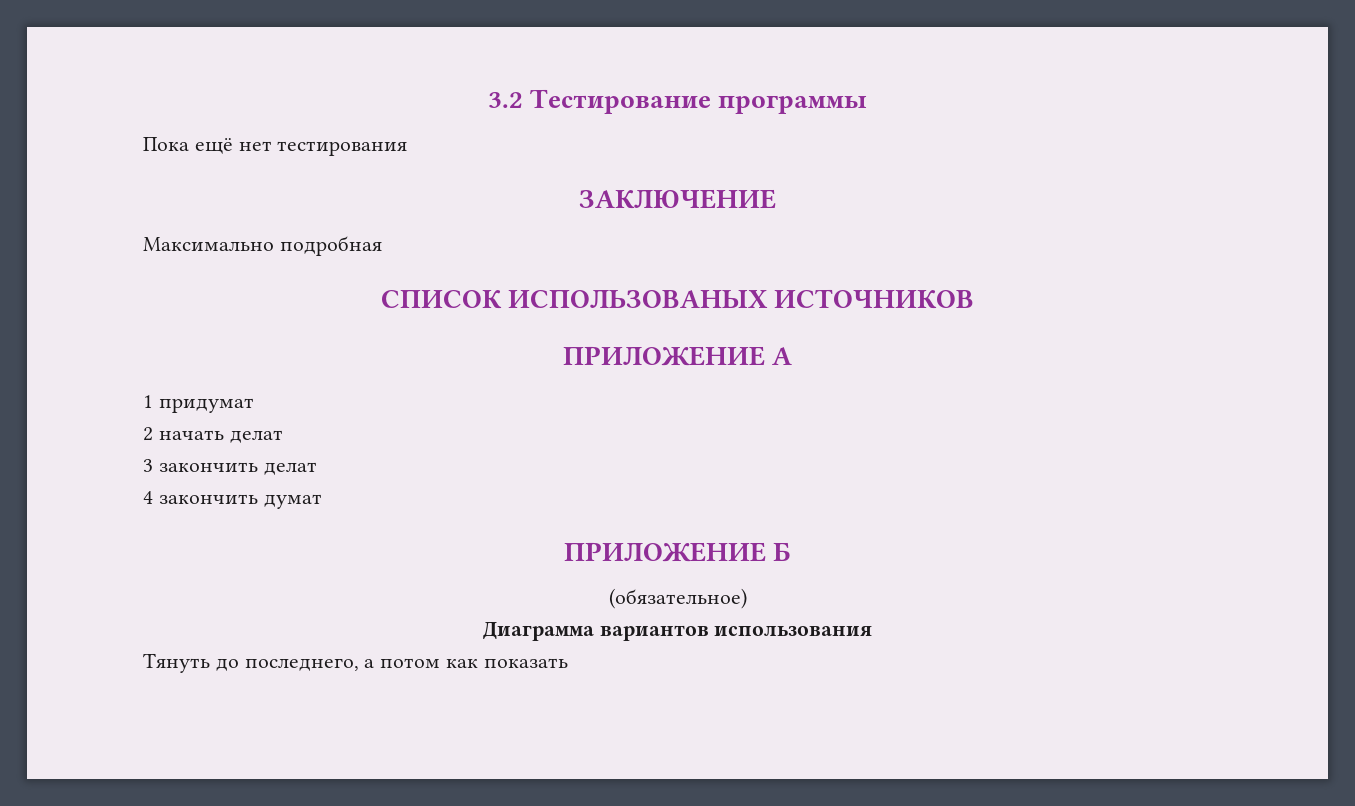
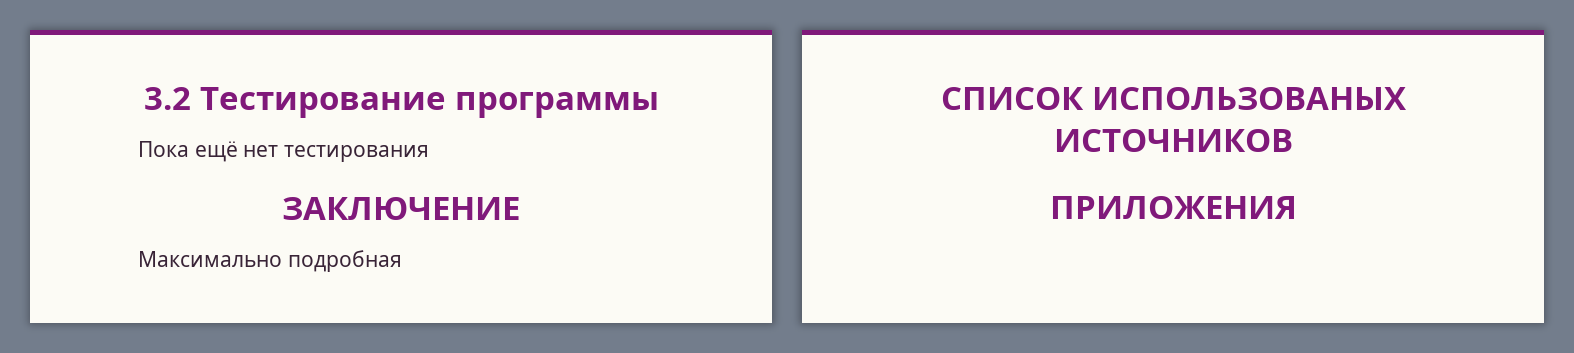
[562,346,793,366] [143,395,254,413] [143,427,283,443] [143,459,317,475] [143,491,322,509] [563,542,792,562] [608,588,747,609] [482,622,873,641] [143,653,568,673] ПРИЛОЖЕНИЕ А // 1 придумат // 2 начать делат // 3 закончить делат // 4 закончить думат // ПРИЛОЖЕНИЕ Б // (обязательное) // Диаграмма вариантов использования // Тянуть до последнего, а потом как показать -> [1049,196,1297,219] ПРИЛОЖЕНИЯ

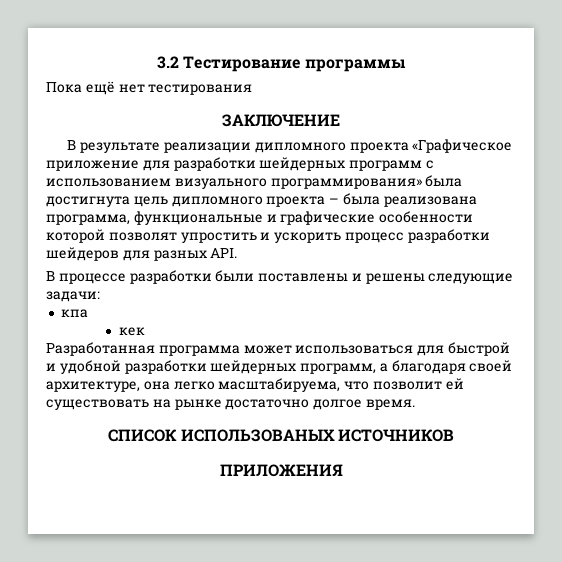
[138,250,402,272] Максимально подробная -> [67,139,513,153] [46,157,434,171] [46,175,463,189] [46,193,477,207] [46,211,474,225] [46,229,490,243] [46,247,238,261] [46,270,514,284] [46,291,100,302] [61,309,89,318] [118,327,145,336] [46,342,510,356] [46,360,513,374] [46,378,464,392] [46,399,415,410] В результате реализации дипломного проекта «Графическое приложение для разработки шейдерных программ с использованием визуального программирования» была достигнута цель дипломного проекта – была реализована программа, функциональные и графические особенности которой позволят упростить и ускорить процесс разработки шейдеров для разных API. // В процессе разработки были поставлены и решены следующие задачи: // кпа // кек // Разработанная программа может использоваться для быстрой и удобной разработки шейдерных программ, а благодаря своей архитектуре, она легко масштабируема, что позволит ей существовать на рынке достаточно долгое время.

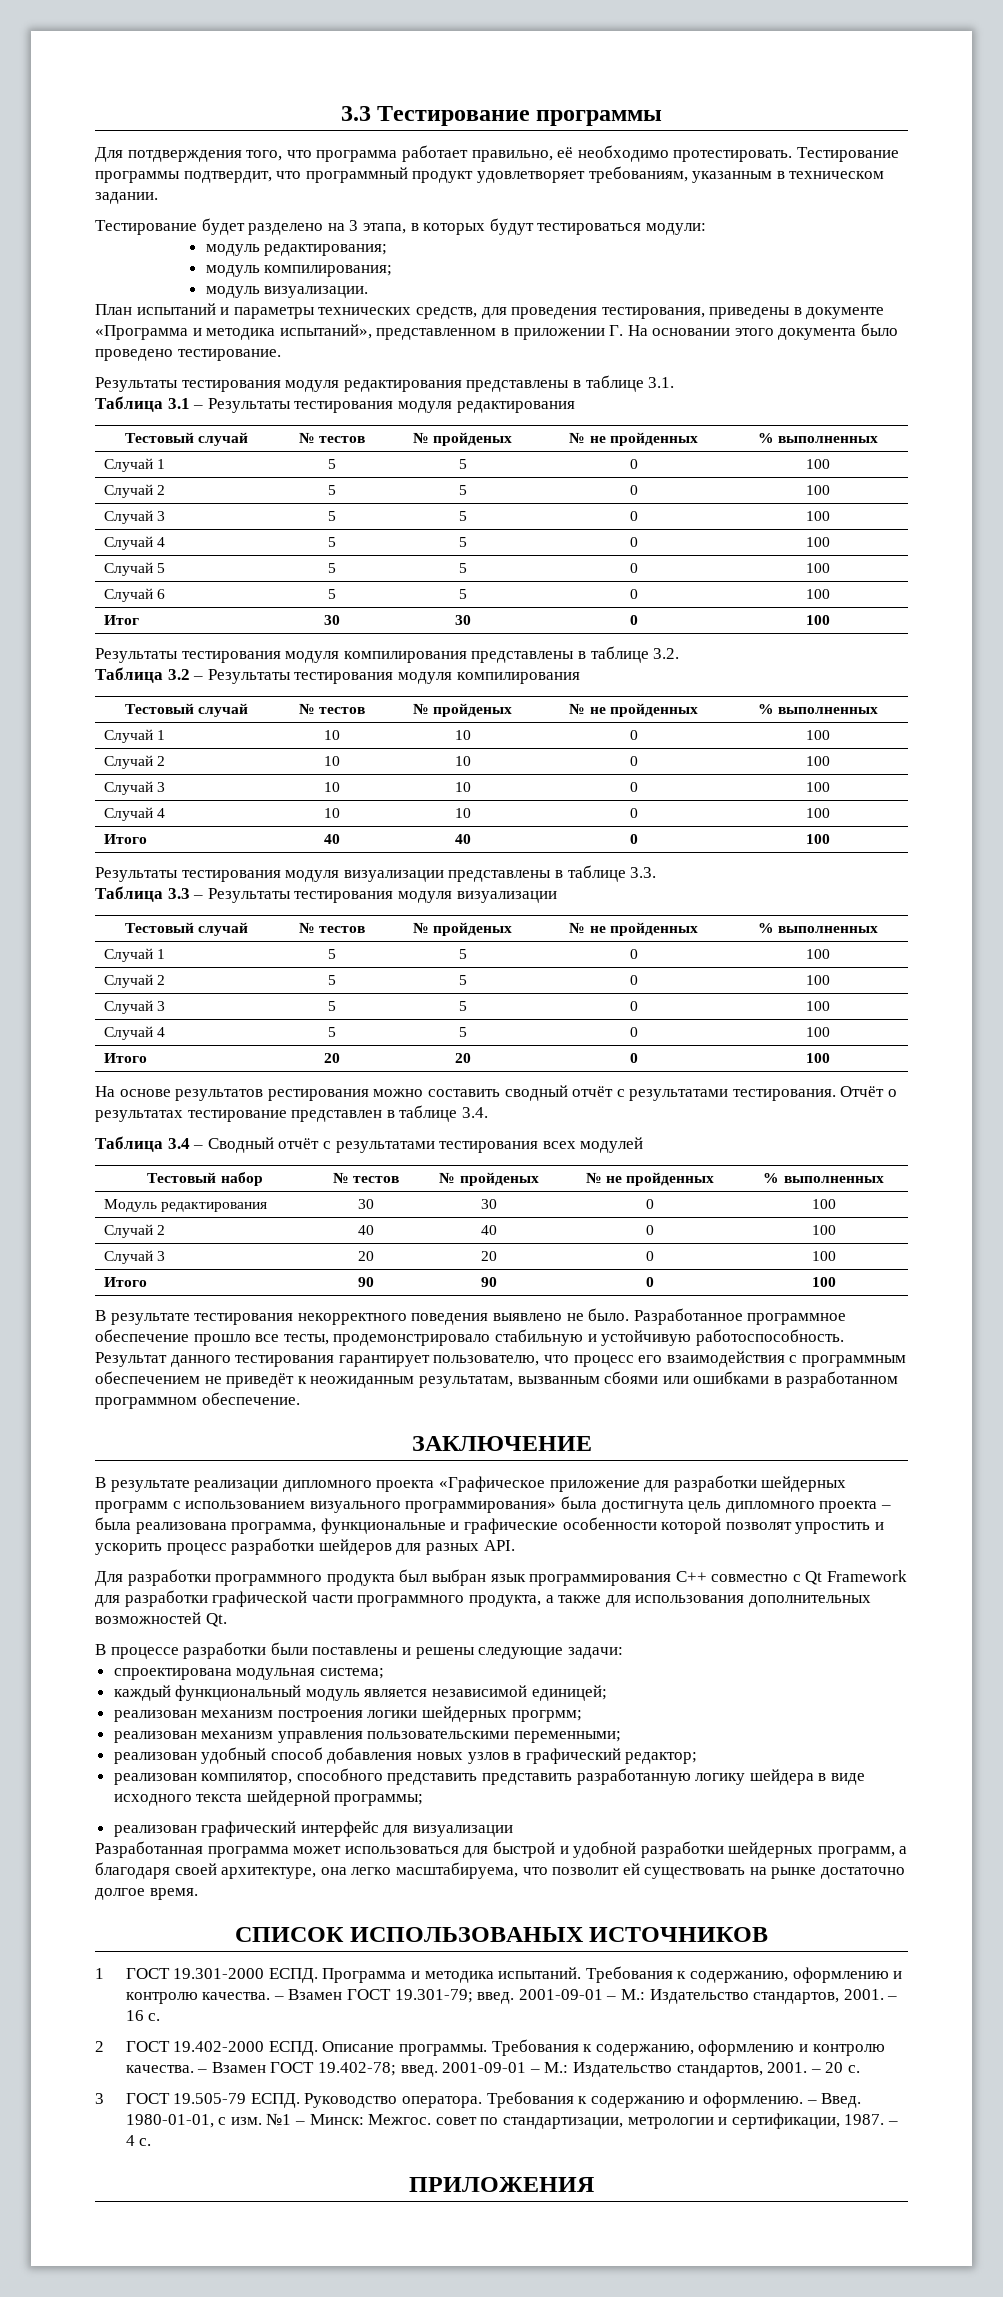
[156,56,179,69] 3.2 -> [340,106,371,121] 3.3
[46,81,253,95] Пока ещё нет тестирования -> [95,145,899,162] [95,166,885,183] [95,192,158,204] [95,218,706,235] [205,244,388,256] [205,265,393,277] [205,286,369,298] [95,303,885,319] [95,323,899,340] [95,349,281,361] [95,375,675,392] [95,396,575,413] [124,432,249,446] [298,432,366,443] [412,432,513,446] [569,432,698,446] [757,433,879,443] [103,458,165,472] [328,459,336,469] [458,459,467,469] [629,459,638,469] [806,459,830,469] [103,484,165,498] [328,485,336,495] [458,485,467,495] [629,485,638,495] [806,485,830,495] [103,510,165,524] [328,511,336,521] [458,511,467,521] [629,511,638,521] [806,511,830,521] [103,536,165,550] [328,537,336,547] [458,537,467,547] [629,537,638,547] [806,537,830,547] [103,562,165,576] [328,563,336,573] [458,563,467,573] [629,563,638,573] [806,563,830,573] [103,588,165,602] [328,589,336,599] [458,589,467,599] [629,589,638,599] [806,589,830,599] [103,615,139,625] [324,615,340,625] [454,615,471,625] [629,615,638,625] [806,615,830,625] [95,646,680,663] [95,667,580,684] [124,703,249,717] [298,703,366,714] [412,703,513,717] [569,703,698,717] [757,704,879,714] [103,729,165,743] [324,730,340,740] [454,730,471,740] [629,730,638,740] [806,730,830,740] [103,755,165,769] [324,756,340,766] [454,756,471,766] [629,756,638,766] [806,756,830,766] [103,781,165,795] [324,782,340,792] [454,782,471,792] [629,782,638,792] [806,782,830,792] [103,807,165,821] [324,808,340,818] [454,808,471,818] [629,808,638,818] [806,808,830,818] [103,834,147,844] [324,834,340,844] [454,834,471,844] [629,834,638,844] [806,834,830,844] [95,865,657,882] [95,886,557,903] [124,922,249,936] [298,922,366,933] [412,922,513,936] [569,922,698,936] [757,923,879,933] [103,948,165,962] [328,949,336,959] [458,949,467,959] [629,949,638,959] [806,949,830,959] [103,974,165,988] [328,975,336,985] [458,975,467,985] [629,975,638,985] [806,975,830,985] [103,1000,165,1014] [328,1001,336,1011] [458,1001,467,1011] [629,1001,638,1011] [806,1001,830,1011] [103,1026,165,1040] [328,1027,336,1037] [458,1027,467,1037] [629,1027,638,1037] [806,1027,830,1037] [103,1053,147,1063] [324,1053,340,1063] [454,1053,471,1063] [629,1053,638,1063] [806,1053,830,1063] [95,1085,898,1101] [95,1105,488,1122] [95,1136,644,1153] [147,1172,263,1186] [332,1172,400,1183] [439,1172,539,1186] [585,1172,715,1186] [763,1173,884,1183] [103,1199,267,1212] [358,1199,374,1209] [481,1199,497,1209] [646,1199,654,1209] [811,1199,836,1209] [103,1224,165,1238] [358,1225,374,1235] [481,1225,497,1235] [646,1225,654,1235] [811,1225,836,1235] [103,1250,165,1264] [358,1251,374,1261] [481,1251,497,1261] [646,1251,654,1261] [811,1251,836,1261] [103,1277,147,1287] [358,1277,374,1287] [481,1277,497,1287] [646,1277,654,1287] [811,1277,836,1287] [95,1308,847,1325] [95,1329,844,1346] [95,1351,906,1367] [95,1371,899,1388] [95,1392,300,1409] Для потдверждения того, что программа работает правильно, её необходимо протестировать. Тестирование программы подтвердит, что программный продукт удовлетворяет требованиям, указанным в техническом задании. // Тестирование будет разделено на 3 этапа, в которых будут тестироваться модули: // модуль редактирования; // модуль компилирования; // модуль визуализации. // План испытаний и параметры технических средств, для проведения тестирования, приведены в документе «Программа и методика испытаний», представленном в приложении Г. На основании этого документа было проведено тестирование. // Результаты тестирования модуля редактирования представлены в таблице 3.1. // Таблица 3.1 – Результаты тестирования модуля редактирования // Тестовый случай | № тестов | № пройденых | № не пройденных | % выполненных // Случай 1 | 5 | 5 | 0 | 100 // Случай 2 | 5 | 5 | 0 | 100 // Случай 3 | 5 | 5 | 0 | 100 // Случай 4 | 5 | 5 | 0 | 100 // Случай 5 | 5 | 5 | 0 | 100 // Случай 6 | 5 | 5 | 0 | 100 // Итог | 30 | 30 | 0 | 100 // Результаты тестирования модуля компилирования представлены в таблице 3.2. // Таблица 3.2 – Результаты тестирования модуля компилирования // Тестовый случай | № тестов | № пройденых | № не пройденных | % выполненных // Случай 1 | 10 | 10 | 0 | 100 // Случай 2 | 10 | 10 | 0 | 100 // Случай 3 | 10 | 10 | 0 | 100 // Случай 4 | 10 | 10 | 0 | 100 // Итого | 40 | 40 | 0 | 100 // Результаты тестирования модуля визуализации представлены в таблице 3.3. // Таблица 3.3 – Результаты тестирования модуля визуализации // Тестовый случай | № тестов | № пройденых | № не пройденных | % выполненных // Случай 1 | 5 | 5 | 0 | 100 // Случай 2 | 5 | 5 | 0 | 100 // Случай 3 | 5 | 5 | 0 | 100 // Случай 4 | 5 | 5 | 0 | 100 // Итого | 20 | 20 | 0 | 100 // На основе результатов рестирования можно составить сводный отчёт с результатами тестирования. Отчёт о результатах тестирование представлен в таблице 3.4. // Таблица 3.4 – Сводный отчёт с результатами тестирования всех модулей // Тестовый набор | № тестов | № пройденых | № не пройденных | % выполненных // Модуль редактирования | 30 | 30 | 0 | 100 // Случай 2 | 40 | 40 | 0 | 100 // Случай 3 | 20 | 20 | 0 | 100 // Итого | 90 | 90 | 0 | 100 // В результате тестирования некорректного поведения выявлено не было. Разработанное программное обеспечение прошло все тесты, продемонстрировало стабильную и устойчивую работоспособность. Результат данного тестирования гарантирует пользователю, что процесс его взаимодействия с программным обеспечением не приведёт к неожиданным результатам, вызванным сбоями или ошибками в разработанном программном обеспечение.
(238, 253) none -> [95,1569,908,1586] [95,1590,871,1607] [95,1612,227,1627] // Для разработки программного продукта был выбран язык программирования C++ совместно с Qt Framework для разработки графической части программного продукта, а также для использования дополнительных возможностей Qt.
[61,309,89,318] [118,327,145,336] кпа // кек -> [113,1668,384,1680] [113,1685,607,1701] [113,1706,582,1722] [113,1731,622,1743] [113,1747,698,1764] [113,1768,866,1785] [113,1790,424,1806] [113,1821,514,1837] спроектирована модульная система; // каждый функциональный модуль является независимой единицей; // реализован механизм построения логики шейдерных прогрмм; // реализован механизм управления пользовательскими переменными; // реализован удобный способ добавления новых узлов в графический редактор; // реализован компилятор, способного представить представить разработанную логику шейдера в виде исходного текста шейдерной программы; // реализован графический интерфейс для визуализации
(454, 435) none -> [95,1966,903,1983] [125,1989,898,2004] [125,2010,161,2021] [95,2039,885,2056] [125,2062,860,2077] [95,2091,862,2108] [125,2113,898,2129] [125,2135,152,2146] // 1 ГОСТ 19.301-2000 ЕСПД. Программа и методика испытаний. Требования к содержанию, оформлению и контролю качества. – Взамен ГОСТ 19.301-79; введ. 2001-09-01 – М.: Издательство стандартов, 2001. – 16 с. // 2 ГОСТ 19.402-2000 ЕСПД. Описание программы. Требования к содержанию, оформлению и контролю качества. – Взамен ГОСТ 19.402-78; введ. 2001-09-01 – М.: Издательство стандартов, 2001. – 20 с. // 3 ГОСТ 19.505-79 ЕСПД. Руководство оператора. Требования к содержанию и оформлению. – Введ. 1980-01-01, с изм. №1 – Минск: Межгос. совет по стандартизации, метрологии и сертификации, 1987. – 4 с.

